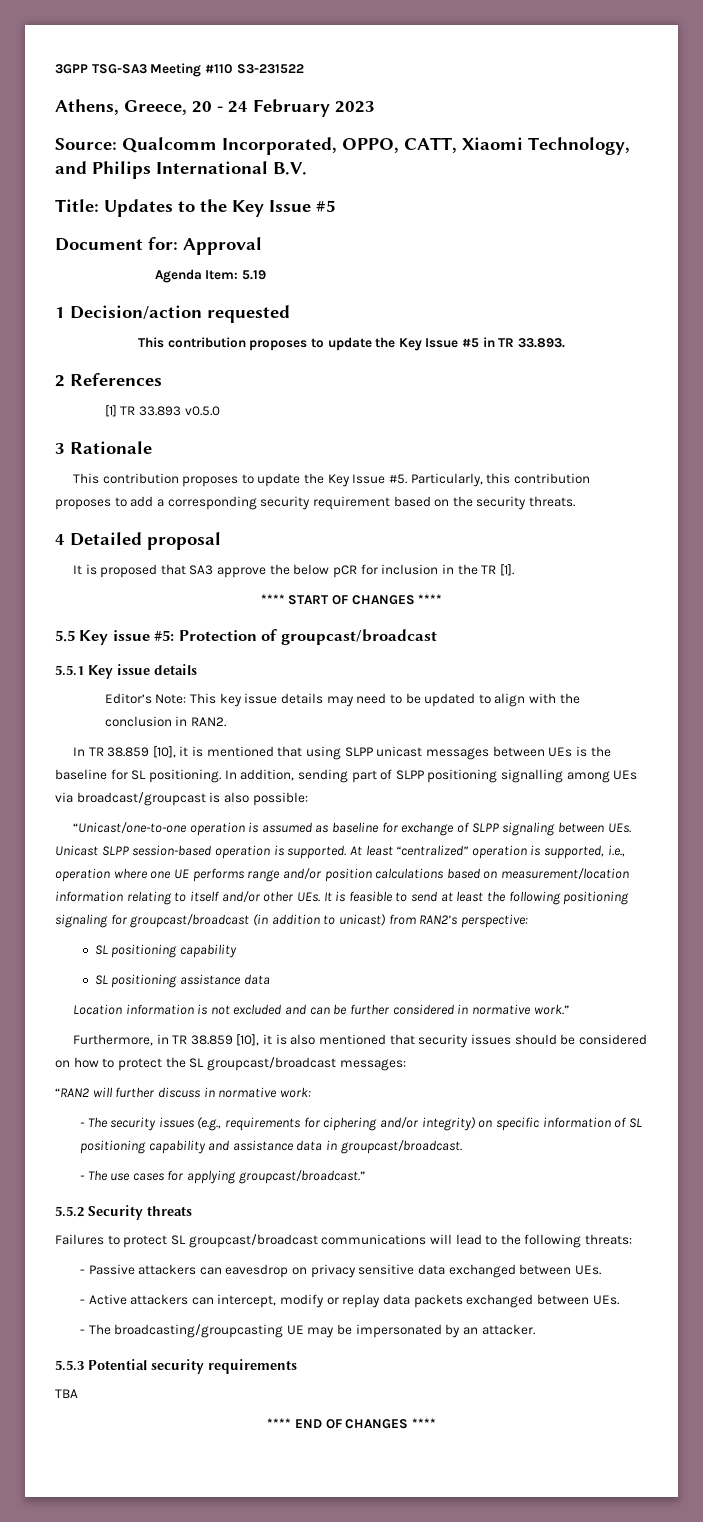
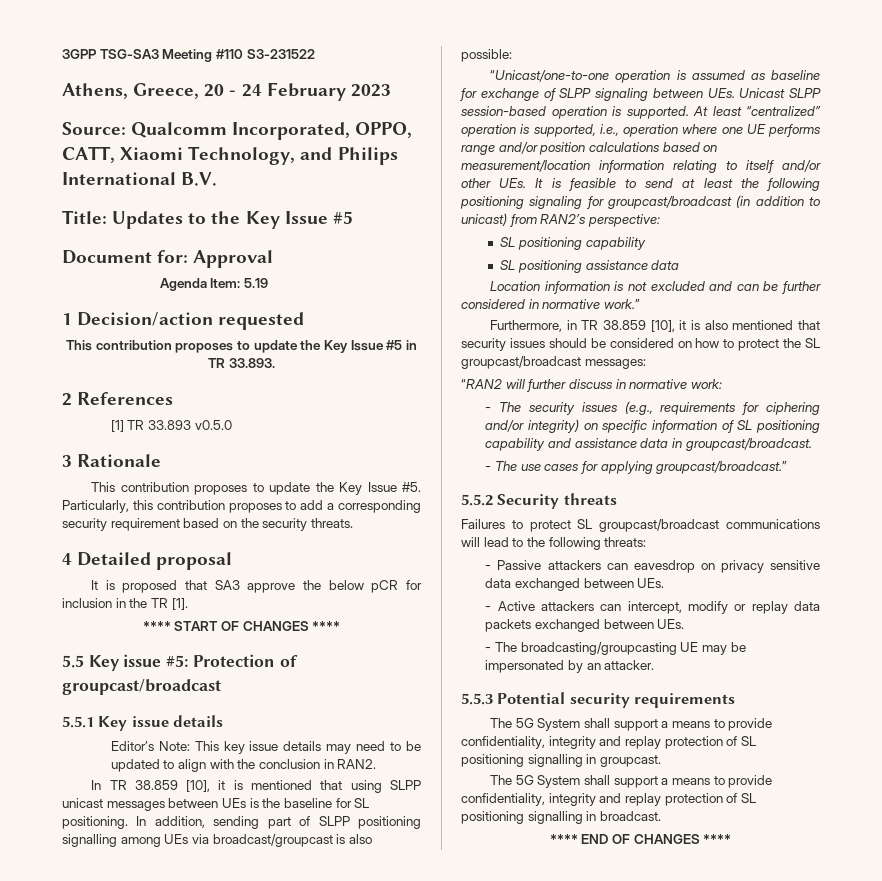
[55,1389,78,1398] TBA -> [490,718,773,731] [461,736,756,749] [461,754,661,767] [490,775,773,788] [461,793,756,806] [461,811,661,824] The 5G System shall support a means to provide confidentiality, integrity and replay protection of SL positioning signalling in groupcast. // The 5G System shall support a means to provide confidentiality, integrity and replay protection of SL positioning signalling in broadcast.

